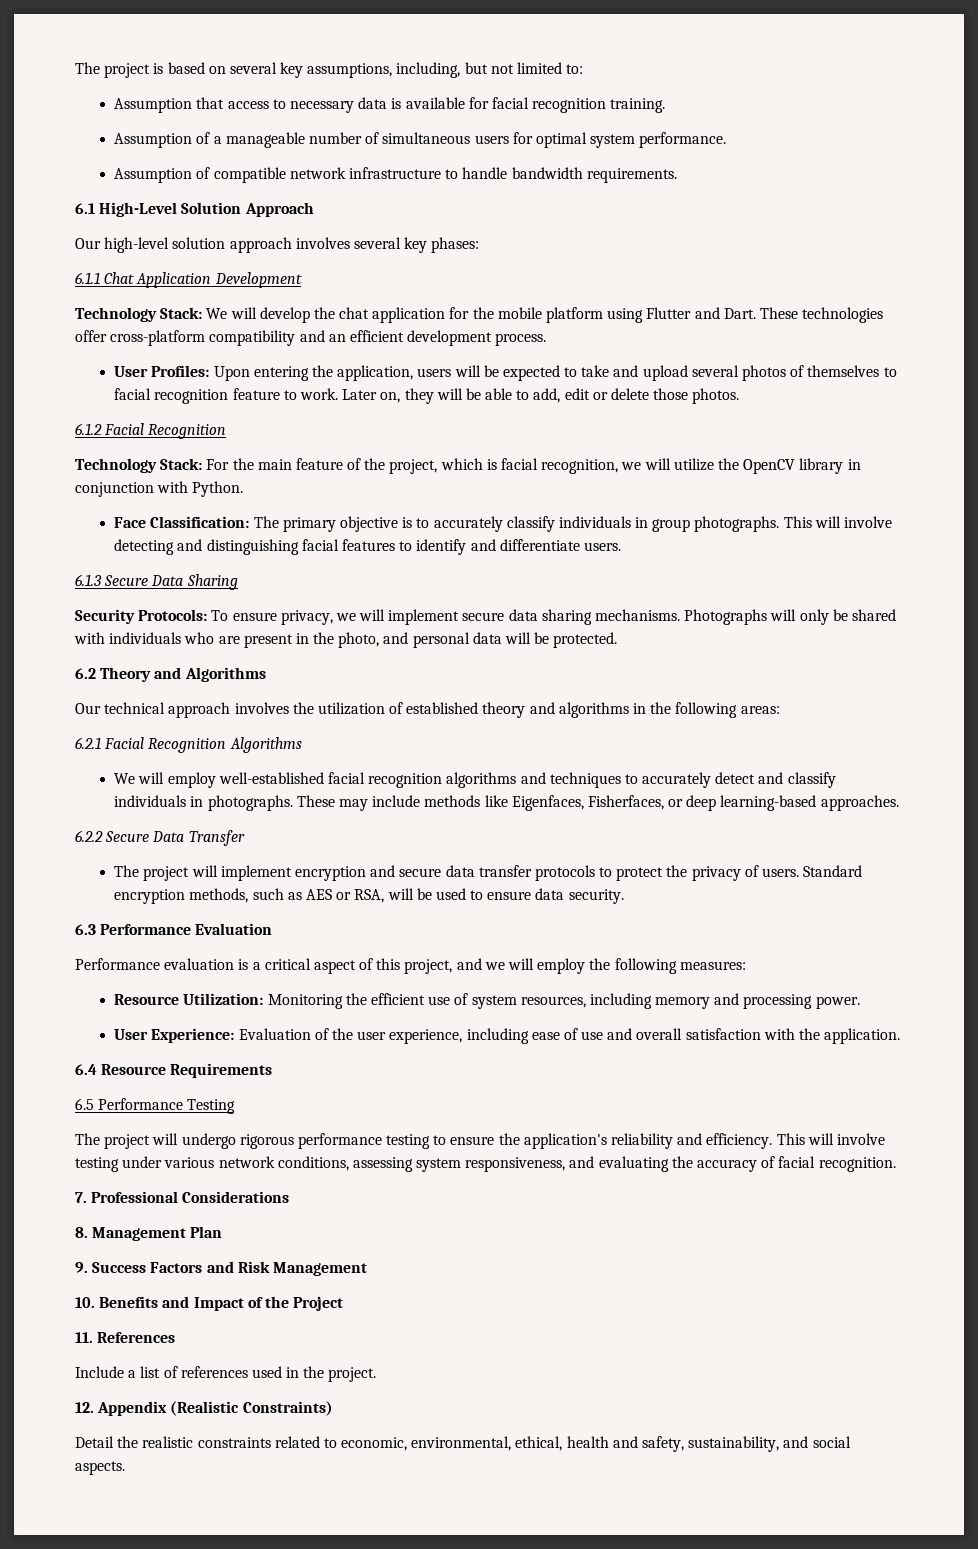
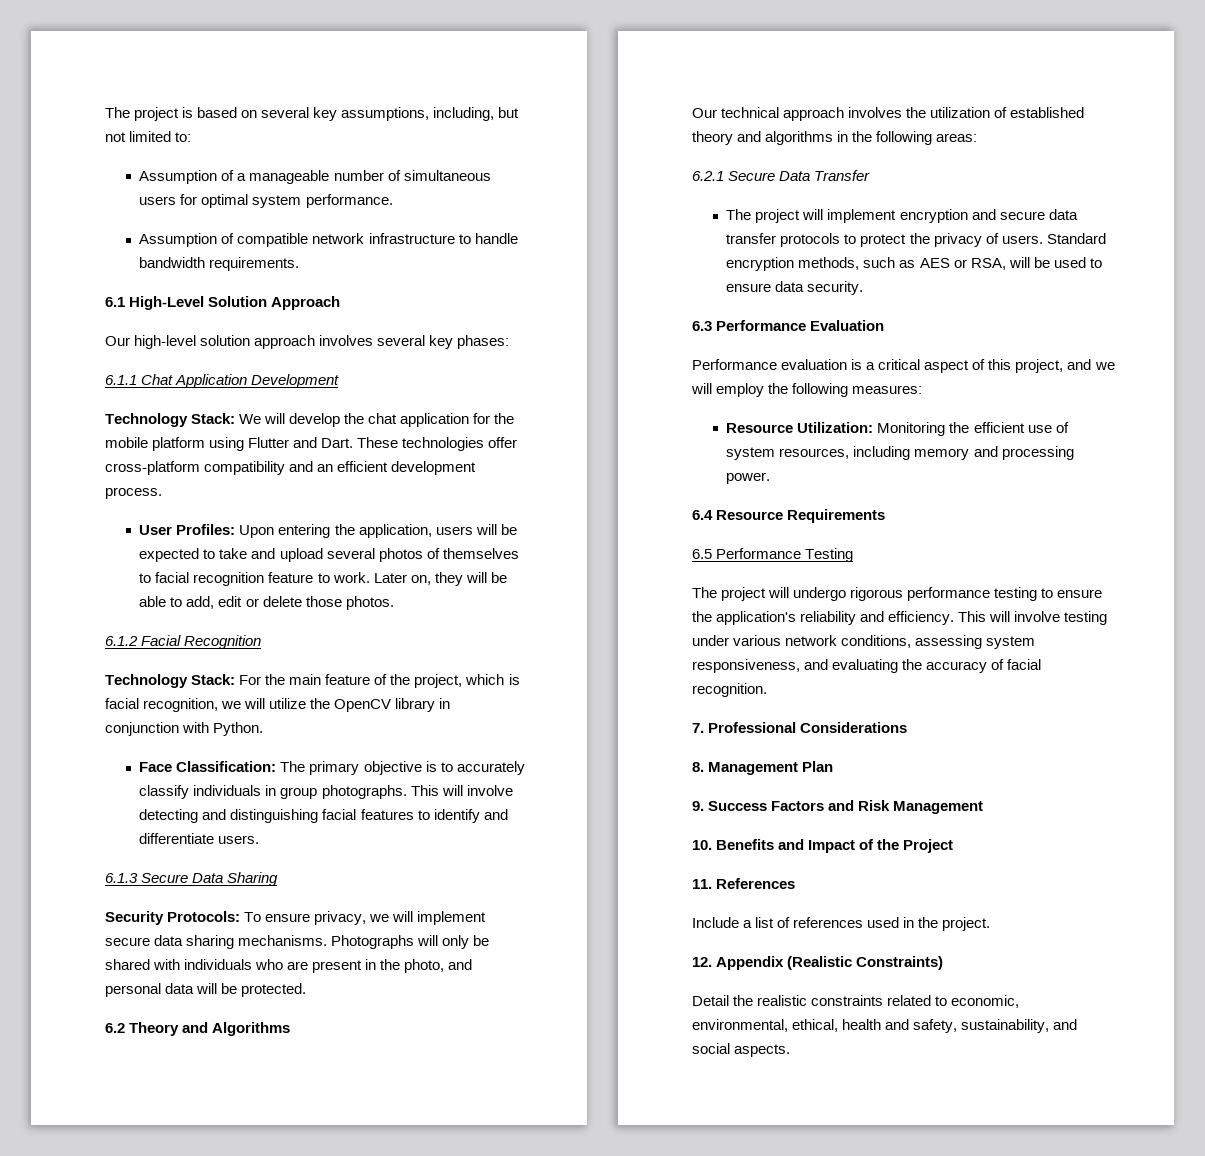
[114,97,666,113] // Assumption that access to necessary data is available for facial recognition training. -> (192, 137) none
[104,737,302,753] [114,772,836,788] [114,795,899,811] [75,830,103,842] Facial Recognition Algorithms // We will employ well-established facial recognition algorithms and techniques to accurately detect and classify individuals in photographs. These may include methods like Eigenfaces, Fisherfaces, or deep learning-based approaches. // 6.2.2 -> (724, 176) none
[114,1028,901,1044] // User Experience: Evaluation of the user experience, including ease of use and overall satisfaction with the application. -> (771, 478) none

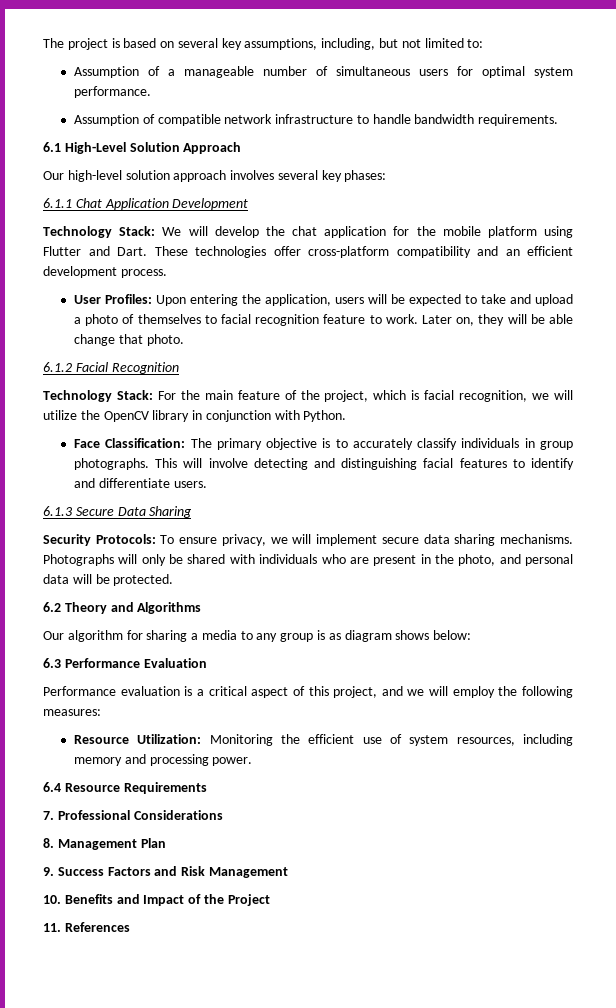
[326,548,423,562] several photos -> [73,314,119,326] a photo
[170,596,394,610] to add, edit or delete those photos. -> [73,334,184,346] change that photo.
[721,107,1085,121] [692,131,978,145] [692,170,871,181] [726,209,1078,223] [726,233,1106,247] [726,257,1102,271] [726,281,864,295] technical approach involves the utilization of established theory and algorithms in the following areas: // 6.2.1 Secure Data Transfer // The project will implement encryption and secure data transfer protocols to protect the privacy of users. Standard encryption methods, such as AES or RSA, will be used to ensure data security. -> [67,630,472,642] algorithm for sharing a media to any group is as diagram shows below:
[692,548,854,562] [692,587,1103,601] [692,611,1108,625] [692,635,1036,649] [692,659,1042,673] [692,683,767,697] // 6.5 Performance Testing // The project will undergo rigorous performance testing to ensure the application's reliability and efficiency. This will involve testing under various network conditions, assessing system responsiveness, and evaluating the accuracy of facial recognition. -> (207, 788) none
[692,917,991,931] [692,956,944,970] [692,995,1020,1008] [692,1019,1078,1033] [692,1043,791,1057] // Include a list of references used in the project. // 12. Appendix (Realistic Constraints) // Detail the realistic constraints related to economic, environmental, ethical, health and safety, sustainability, and social aspects. -> (130, 927) none

